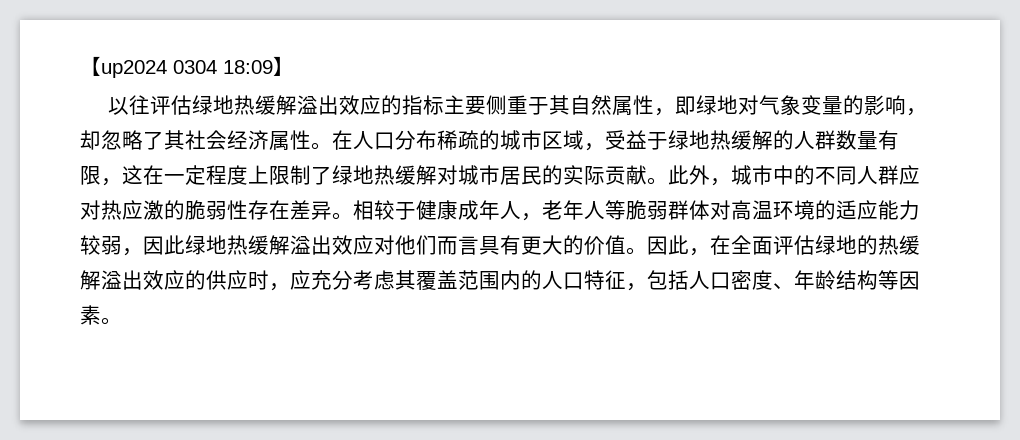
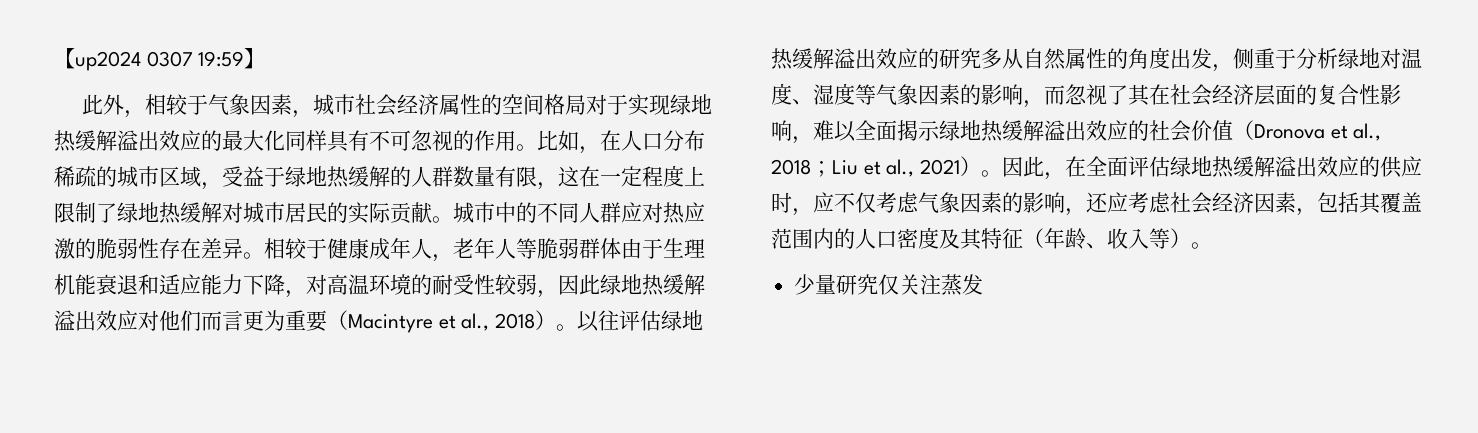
[173,60,273,74] 0304 18:09 -> [146,51,245,67] 0307 19:59
[108,95,928,116] [80,130,332,151] 以往评估绿地热缓解溢出效应的指标主要侧重于其自然属性，即绿地对气象变量的影响，却忽略了其社会经济属性。 -> [81,94,712,118] [54,130,600,154] 此外，相较于气象因素，城市社会经济属性的空间格局对于实现绿地热缓解溢出效应的最大化同样具有不可忽视的作用。比如，
[668,165,731,186] 此外， -> (453, 219) none
(710, 210) none -> [621,238,705,259] [54,274,306,298] 由于生理机能衰退和适应能力下降，
[836,200,920,220] 适应能力 -> [432,274,495,295] 耐受性
[479,235,626,255] 具有更大的价值 -> [243,310,704,333] [771,47,1422,72] [771,83,1401,108] [771,120,1382,144] [771,156,982,177] 更为重要（Macintyre et al., 2018）。以往评估绿地热缓解溢出效应的研究多从自然属性的角度出发，侧重于分析绿地对温度、湿度等气象因素的影响，而忽视了其在社会经济层面的复合性影响，难以全面揭示绿地热缓解溢出效应的社会价值（Dronova et al., 2018；Liu et al., 2021）
[857,235,878,255] 的 -> (1213, 166) none
[311,270,395,290] 充分考虑 -> [834,192,1359,216] 不仅考虑气象因素的影响，还应考虑社会经济因素，包括
[584,270,920,291] [80,305,122,325] 特征，包括人口密度、年龄结构等因素。 -> [897,227,1212,250] [794,274,984,296] 密度及其特征（年龄、收入等）。 // 少量研究仅关注蒸发

